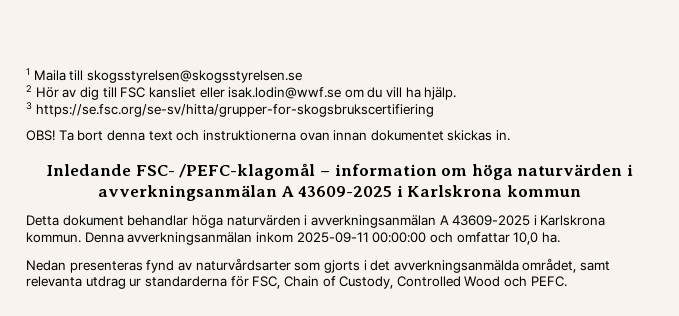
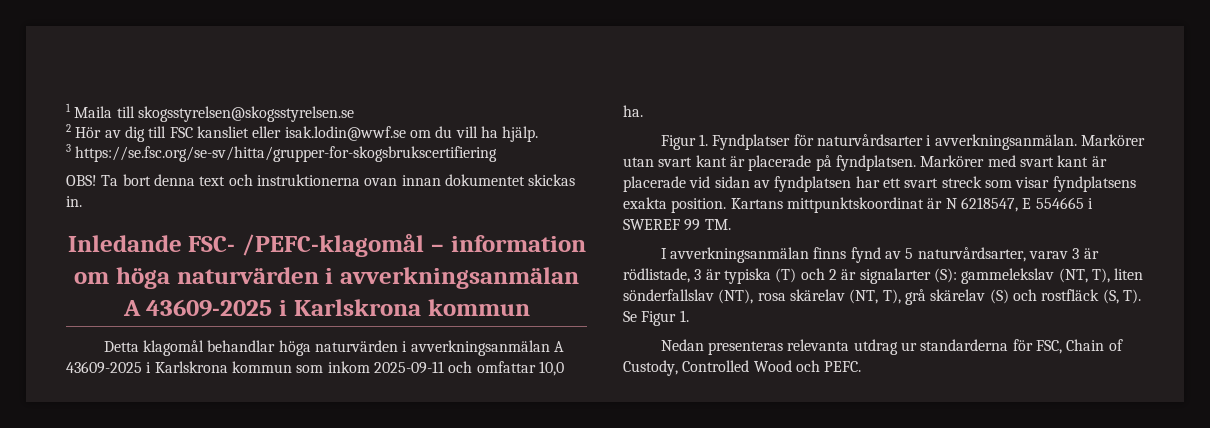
[62,215,124,226] dokument -> [143,340,205,356] klagomål
[26,232,253,245] kommun. Denna avverkningsanmälan -> [231,361,324,373] kommun som
[372,232,427,243] 00:00:00 -> (444, 367) none
[26,258,611,273] Nedan presenteras fynd av naturvårdsarter som gjorts i det avverkningsanmälda området, samt -> [660,134,1145,150] [623,155,1107,171] [623,176,1136,192] [623,197,1093,213] [623,219,731,231] [660,247,1099,263] [623,268,1144,284] [623,289,1141,305] [623,310,689,326] [660,339,784,355] Figur 1. Fyndplatser för naturvårdsarter i avverkningsanmälan. Markörer utan svart kant är placerade på fyndplatsen. Markörer med svart kant är placerade vid sidan av fyndplatsen har ett svart streck som visar fyndplatsens exakta position. Kartans mittpunktskoordinat är N 6218547, E 554665 i SWEREF 99 TM. // I avverkningsanmälan finns fynd av 5 naturvårdsarter, varav 3 är rödlistade, 3 är typiska (T) och 2 är signalarter (S): gammelekslav (NT, T), liten sönderfallslav (NT), rosa skärelav (NT, T), grå skärelav (S) och rostfläck (S, T). Se Figur 1. // Nedan presenteras

